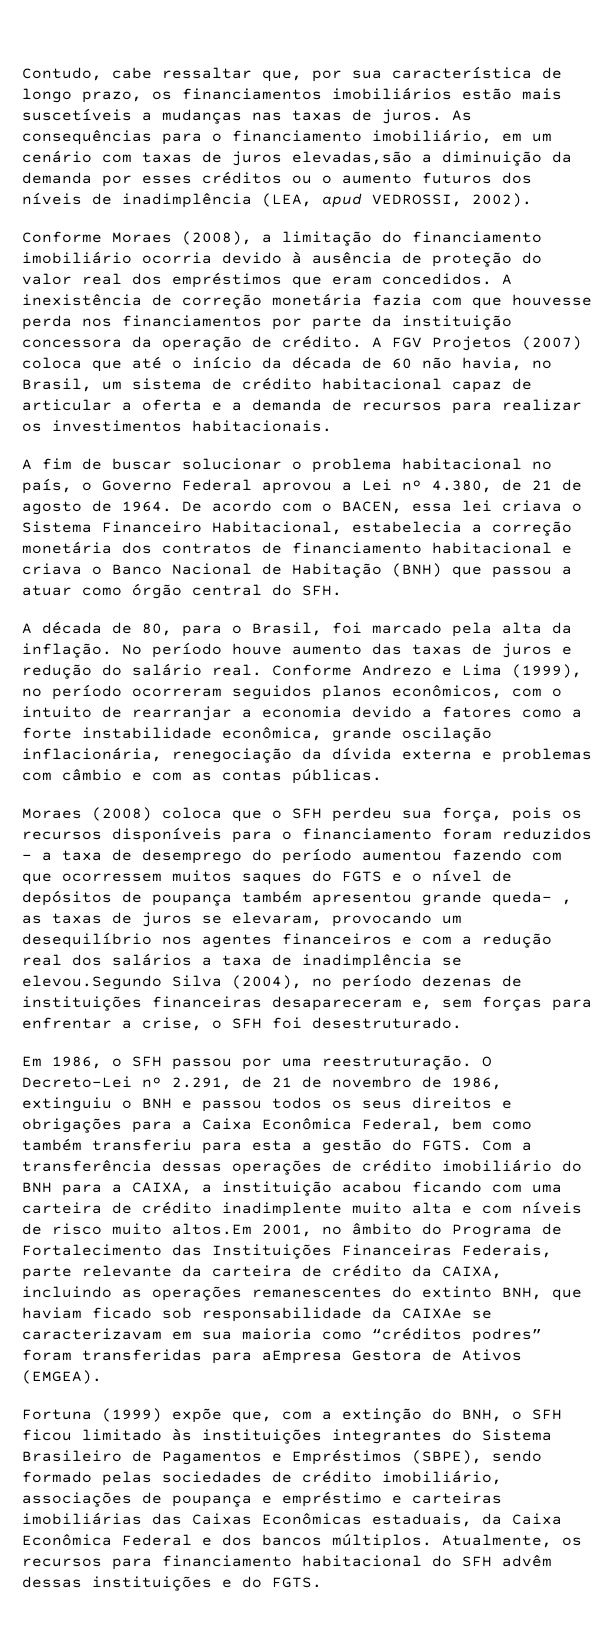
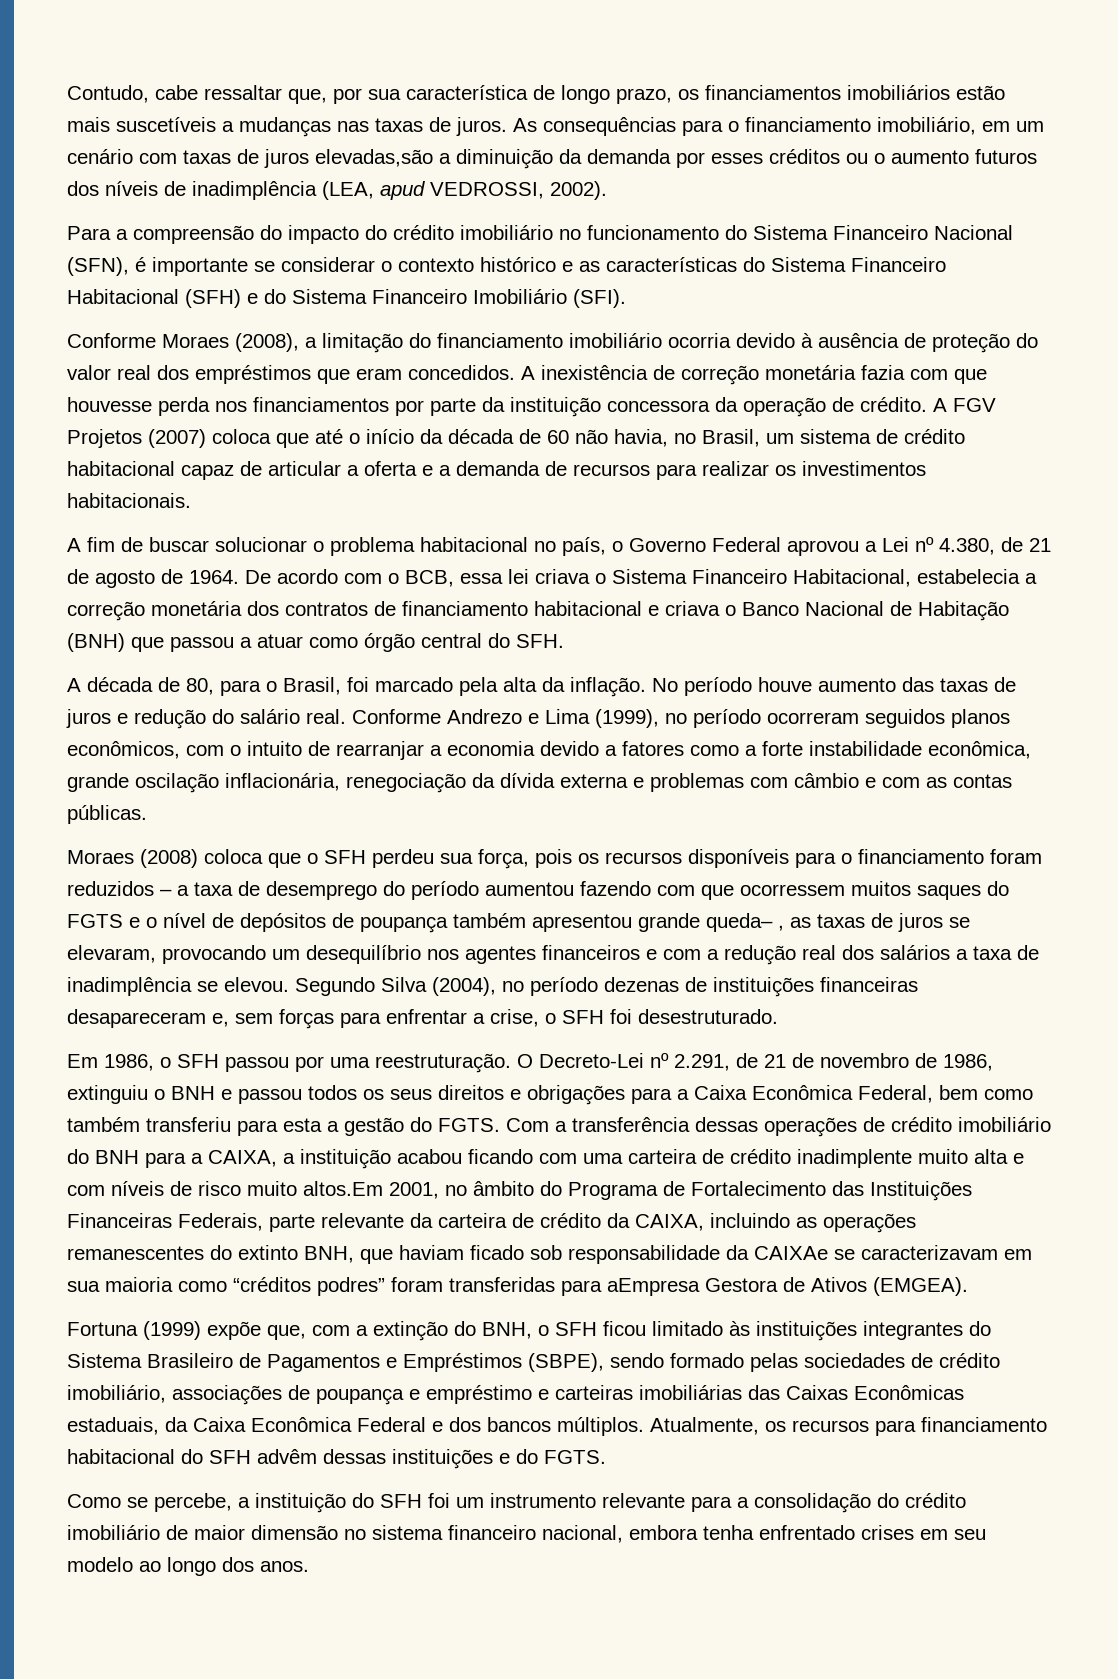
(532, 200) none -> [67,225,1013,244] [67,257,946,276] [67,289,626,308] // Para a compreensão do impacto do crédito imobiliário no funcionamento do Sistema Financeiro Nacional (SFN), é importante se considerar o contexto histórico e as características do Sistema Financeiro Habitacional (SFH) e do Sistema Financeiro Imobiliário (SFI).
[342,501,402,514] BACEN, -> [405,570,454,587] BCB,
[22,975,162,990] elevou.Segundo -> [224,977,375,996] elevou. Segundo
(322, 1582) none -> [67,1493,966,1513] [67,1525,986,1543] [67,1557,309,1576] // Como se percebe, a instituição do SFH foi um instrumento relevante para a consolidação do crédito imobiliário de maior dimensão no sistema financeiro nacional, embora tenha enfrentado crises em seu modelo ao longo dos anos.

